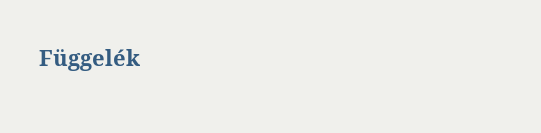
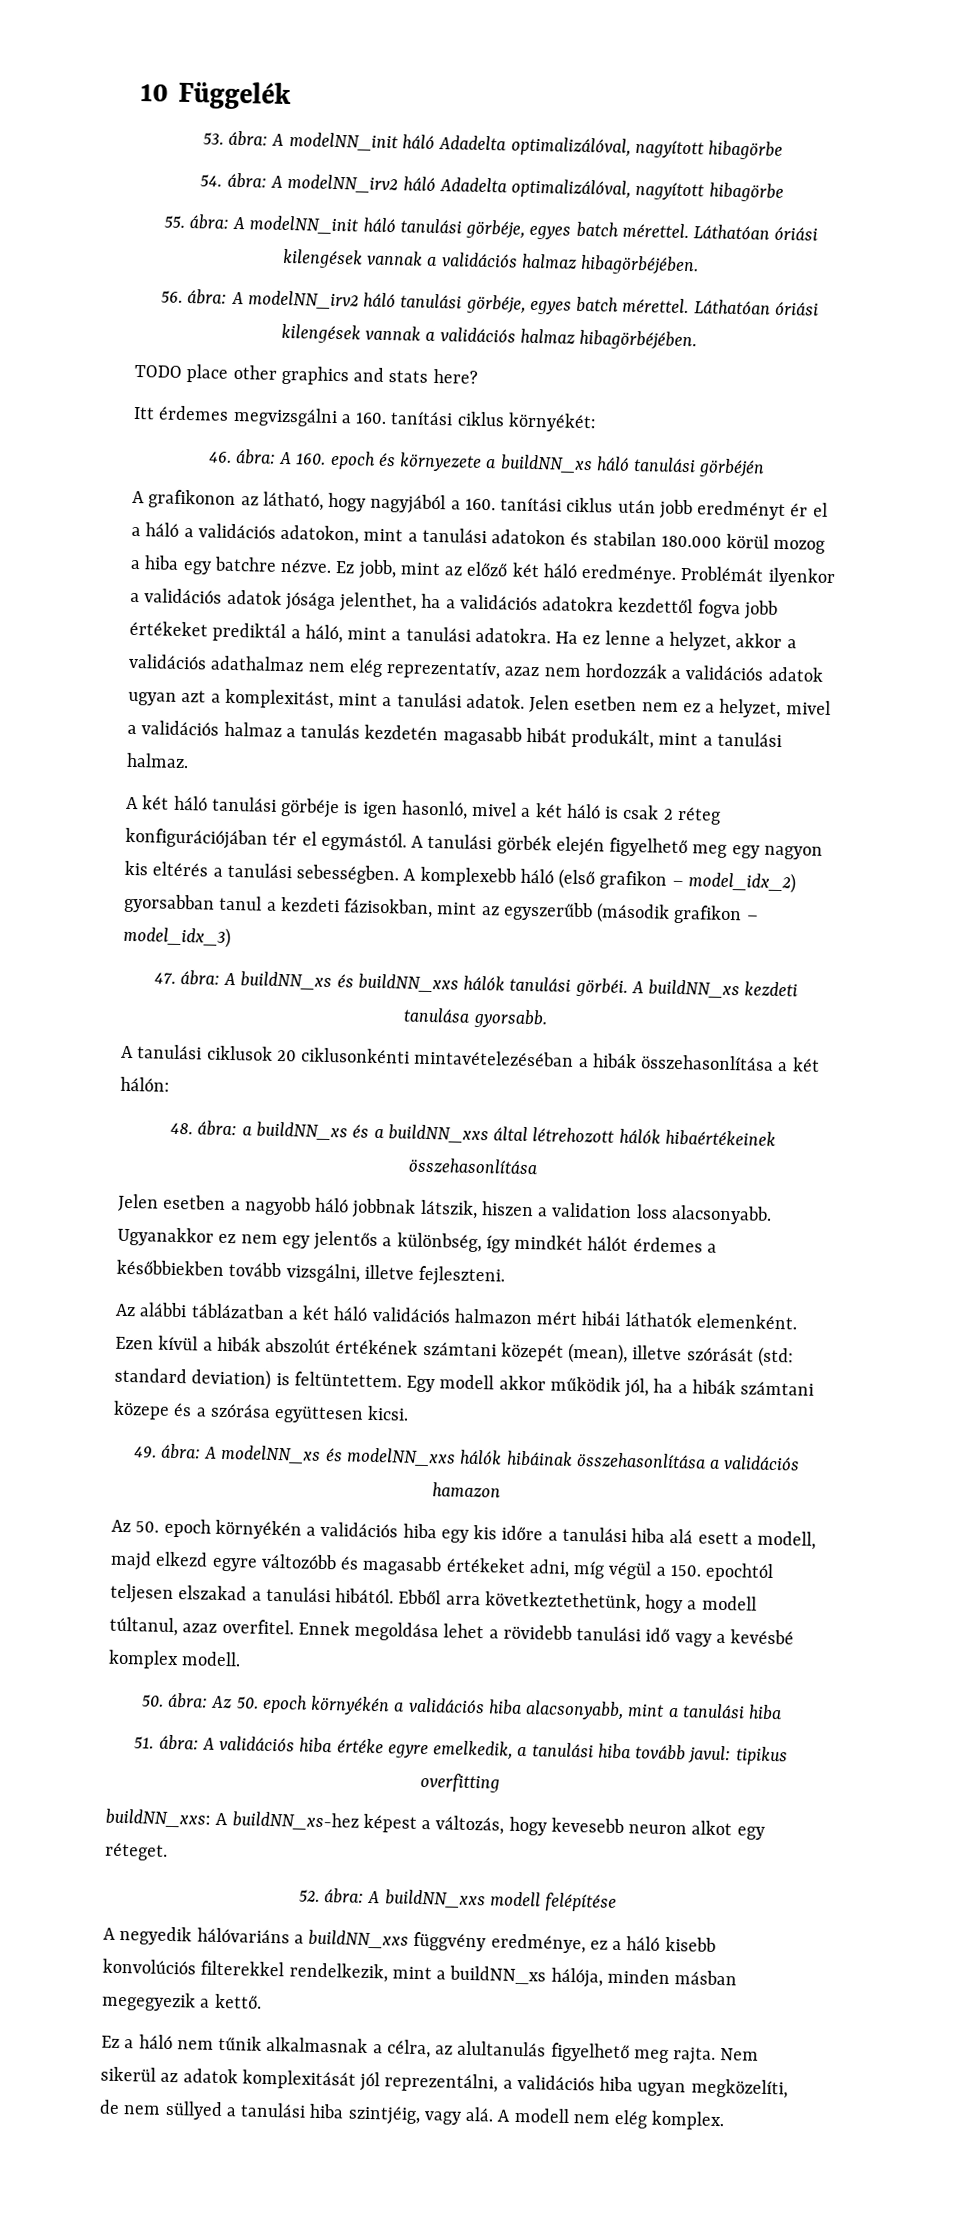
(39, 60) none -> [140,84,169,102] 10
(140, 60) none -> [202,130,784,160] [200,172,784,202] [163,214,819,241] [281,248,700,276] [161,289,819,316] [280,323,698,351] [134,364,478,386] [133,405,597,433] [208,448,766,478] [132,489,828,521] [131,522,826,554] [130,555,836,588] [130,588,778,620] [129,620,797,651] [128,653,824,682] [128,688,831,719] [127,720,782,749] [126,752,189,769] [126,795,721,825] [125,827,823,860] [124,860,796,894] [123,893,759,925] [123,925,231,948] [153,969,799,999] [403,1007,548,1029] [121,1044,820,1072] [120,1076,170,1092] [170,1120,776,1147] [407,1157,538,1175] [117,1193,772,1225] [117,1226,717,1253] [116,1259,506,1287] [115,1302,798,1330] [115,1335,794,1368] [114,1367,815,1398] [113,1400,410,1424] [133,1443,801,1471] [431,1482,501,1498] [111,1518,817,1550] [110,1550,775,1583] [110,1583,757,1614] [109,1616,795,1647] [108,1649,242,1670] [141,1692,783,1721] [134,1734,788,1766] [420,1772,500,1793] [105,1808,765,1840] [104,1842,168,1861] [298,1888,618,1912] [103,1925,716,1954] [102,1958,738,1988] [101,1991,262,2012] [101,2034,760,2065] [100,2066,788,2099] [99,2099,726,2131] // 53. ábra: A modelNN_init háló Adadelta optimalizálóval, nagyított hibagörbe // 54. ábra: A modelNN_irv2 háló Adadelta optimalizálóval, nagyított hibagörbe // 55. ábra: A modelNN_init háló tanulási görbéje, egyes batch mérettel. Láthatóan óriási kilengések vannak a validációs halmaz hibagörbéjében. // 56. ábra: A modelNN_irv2 háló tanulási görbéje, egyes batch mérettel. Láthatóan óriási kilengések vannak a validációs halmaz hibagörbéjében. // TODO place other graphics and stats here? // Itt érdemes megvizsgálni a 160. tanítási ciklus környékét: // 46. ábra: A 160. epoch és környezete a buildNN_xs háló tanulási görbéjén // A grafikonon az látható, hogy nagyjából a 160. tanítási ciklus után jobb eredményt ér el a háló a validációs adatokon, mint a tanulási adatokon és stabilan 180.000 körül mozog a hiba egy batchre nézve. Ez jobb, mint az előző két háló eredménye. Problémát ilyenkor a validációs adatok jósága jelenthet, ha a validációs adatokra kezdettől fogva jobb értékeket prediktál a háló, mint a tanulási adatokra. Ha ez lenne a helyzet, akkor a validációs adathalmaz nem elég reprezentatív, azaz nem hordozzák a validációs adatok ugyan azt a komplexitást, mint a tanulási adatok. Jelen esetben nem ez a helyzet, mivel a validációs halmaz a tanulás kezdetén magasabb hibát produkált, mint a tanulási halmaz. // A két háló tanulási görbéje is igen hasonló, mivel a két háló is csak 2 réteg konfigurációjában tér el egymástól. A tanulási görbék elején figyelhető meg egy nagyon kis eltérés a tanulási sebességben. A komplexebb háló (első grafikon – model_idx_2) gyorsabban tanul a kezdeti fázisokban, mint az egyszerűbb (második grafikon – model_idx_3) // 47. ábra: A buildNN_xs és buildNN_xxs hálók tanulási görbéi. A buildNN_xs kezdeti tanulása gyorsabb. // A tanulási ciklusok 20 ciklusonkénti mintavételezéséban a hibák összehasonlítása a két hálón: // 48. ábra: a buildNN_xs és a buildNN_xxs által létrehozott hálók hibaértékeinek összehasonlítása // Jelen esetben a nagyobb háló jobbnak látszik, hiszen a validation loss alacsonyabb. Ugyanakkor ez nem egy jelentős a különbség, így mindkét hálót érdemes a későbbiekben tovább vizsgálni, illetve fejleszteni. // Az alábbi táblázatban a két háló validációs halmazon mért hibái láthatók elemenként. Ezen kívül a hibák abszolút értékének számtani közepét (mean), illetve szórását (std: standard deviation) is feltüntettem. Egy modell akkor működik jól, ha a hibák számtani közepe és a szórása együttesen kicsi. // 49. ábra: A modelNN_xs és modelNN_xxs hálók hibáinak összehasonlítása a validációs hamazon // Az 50. epoch környékén a validációs hiba egy kis időre a tanulási hiba alá esett a modell, majd elkezd egyre változóbb és magasabb értékeket adni, míg végül a 150. epochtól teljesen elszakad a tanulási hibától. Ebből arra következtethetünk, hogy a modell túltanul, azaz overfitel. Ennek megoldása lehet a rövidebb tanulási idő vagy a kevésbé komplex modell. // 50. ábra: Az 50. epoch környékén a validációs hiba alacsonyabb, mint a tanulási hiba // 51. ábra: A validációs hiba értéke egyre emelkedik, a tanulási hiba tovább javul: tipikus overfitting // buildNN_xxs: A buildNN_xs-hez képest a változás, hogy kevesebb neuron alkot egy réteget. // 52. ábra: A buildNN_xxs modell felépítése // A negyedik hálóvariáns a buildNN_xxs függvény eredménye, ez a háló kisebb konvolúciós filterekkel rendelkezik, mint a buildNN_xs hálója, minden másban megegyezik a kettő. // Ez a háló nem tűnik alkalmasnak a célra, az alultanulás figyelhető meg rajta. Nem sikerül az adatok komplexitását jól reprezentálni, a validációs hiba ugyan megközelíti, de nem süllyed a tanulási hiba szintjéig, vagy alá. A modell nem elég komplex.

